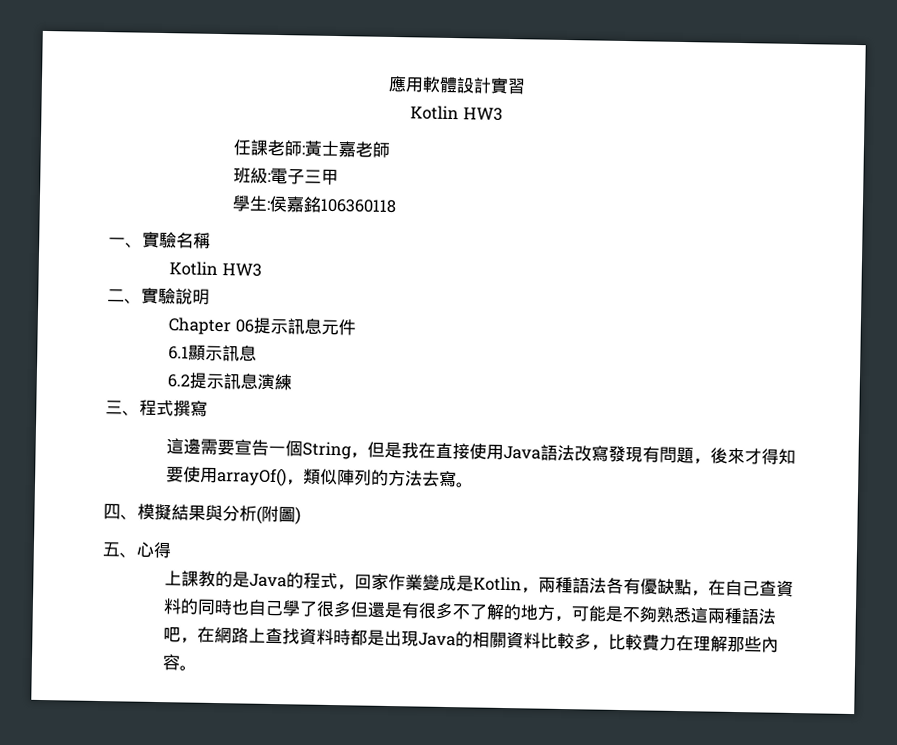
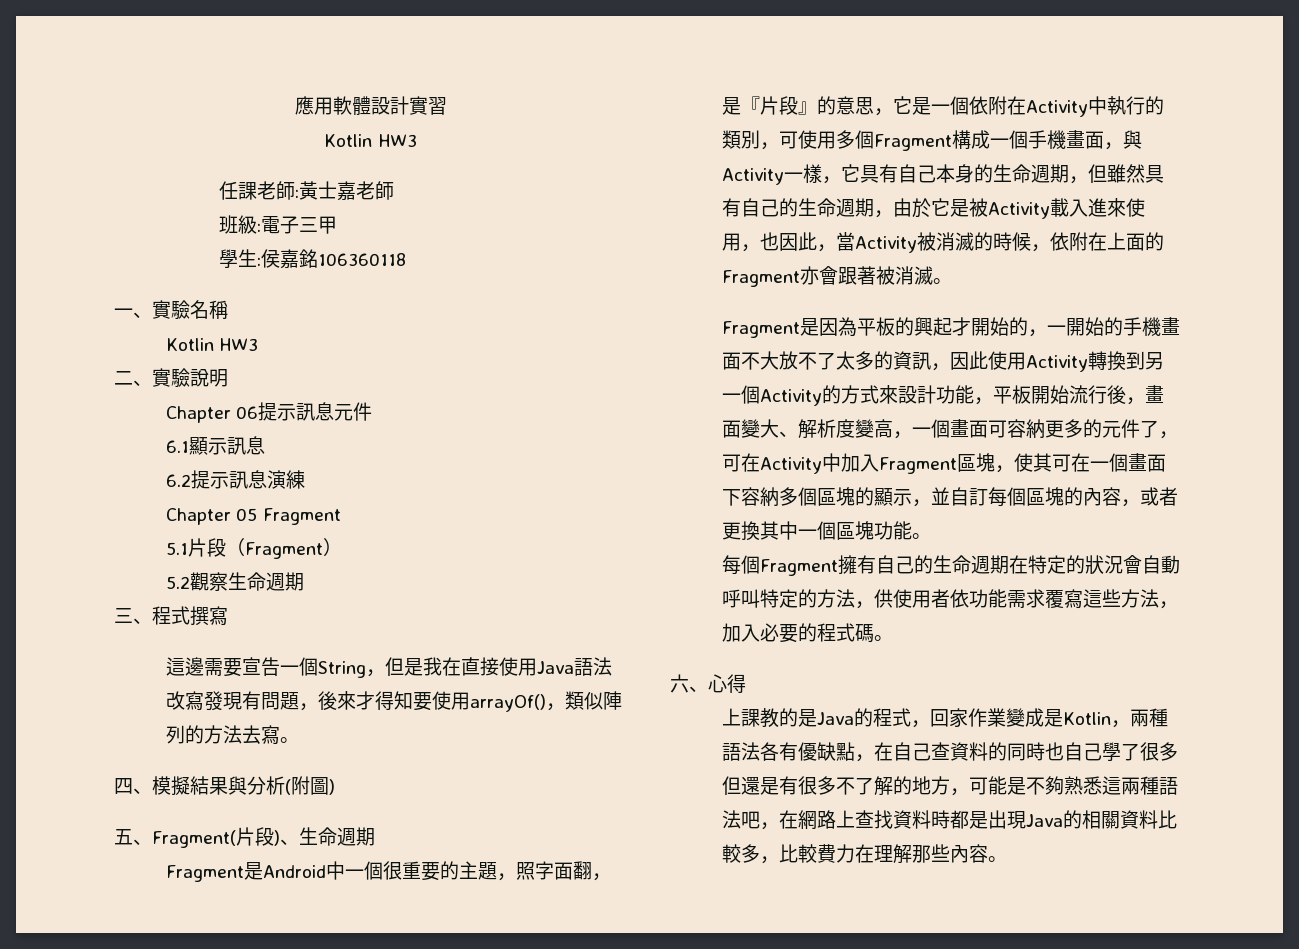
(293, 382) none -> [166,508,341,525] [166,538,343,559] [166,572,305,592] // Chapter 05 Fragment // 5.1片段（Fragment） // 5.2觀察生命週期
(137, 555) none -> [152,827,375,848] [166,861,612,882] [722,96,1165,117] [722,130,1143,151] [722,164,1165,185] [722,198,1146,219] [722,232,1165,253] [722,266,953,287] [722,317,1181,338] [722,351,1165,372] [722,385,1165,406] [722,419,1179,439] [722,453,1167,474] [722,487,1179,507] [722,521,932,541] [722,555,1181,576] [722,589,1179,609] [722,623,894,643] [670,674,708,693] Fragment(片段)、生命週期 // Fragment是Android中一個很重要的主題，照字面翻，是『片段』的意思，它是一個依附在Activity中執行的類別，可使用多個Fragment構成一個手機畫面，與Activity一樣，它具有自己本身的生命週期，但雖然具有自己的生命週期，由於它是被Activity載入進來使用，也因此，當Activity被消滅的時候，依附在上面的Fragment亦會跟著被消滅。 // Fragment是因為平板的興起才開始的，一開始的手機畫面不大放不了太多的資訊，因此使用Activity轉換到另一個Activity的方式來設計功能，平板開始流行後，畫面變大、解析度變高，一個畫面可容納更多的元件了，可在Activity中加入Fragment區塊，使其可在一個畫面下容納多個區塊的顯示，並自訂每個區塊的內容，或者更換其中一個區塊功能。 // 每個Fragment擁有自己的生命週期在特定的狀況會自動呼叫特定的方法，供使用者依功能需求覆寫這些方法，加入必要的程式碼。 // 六、

